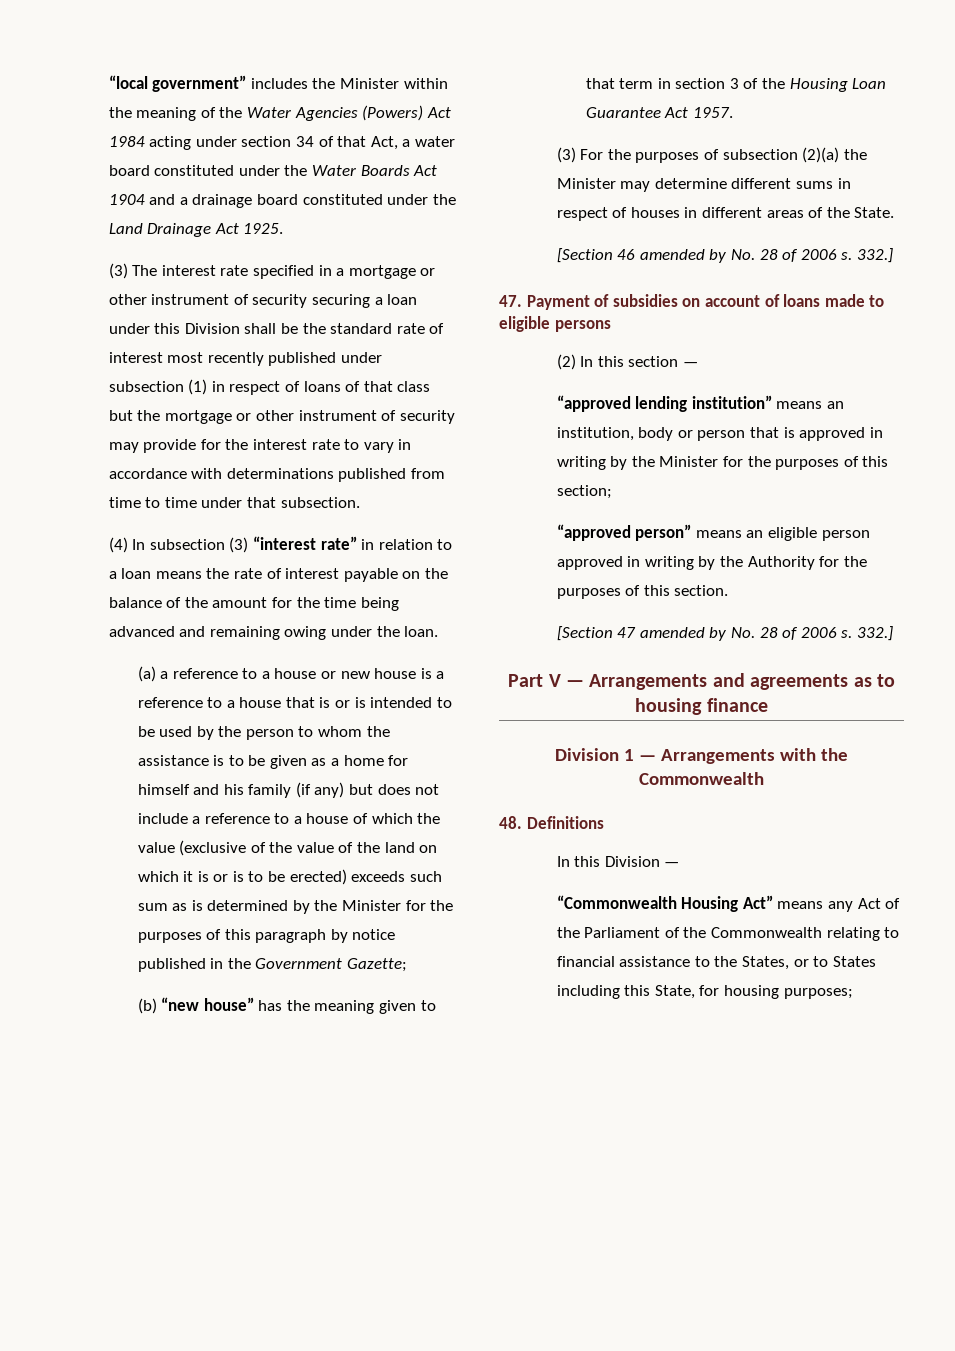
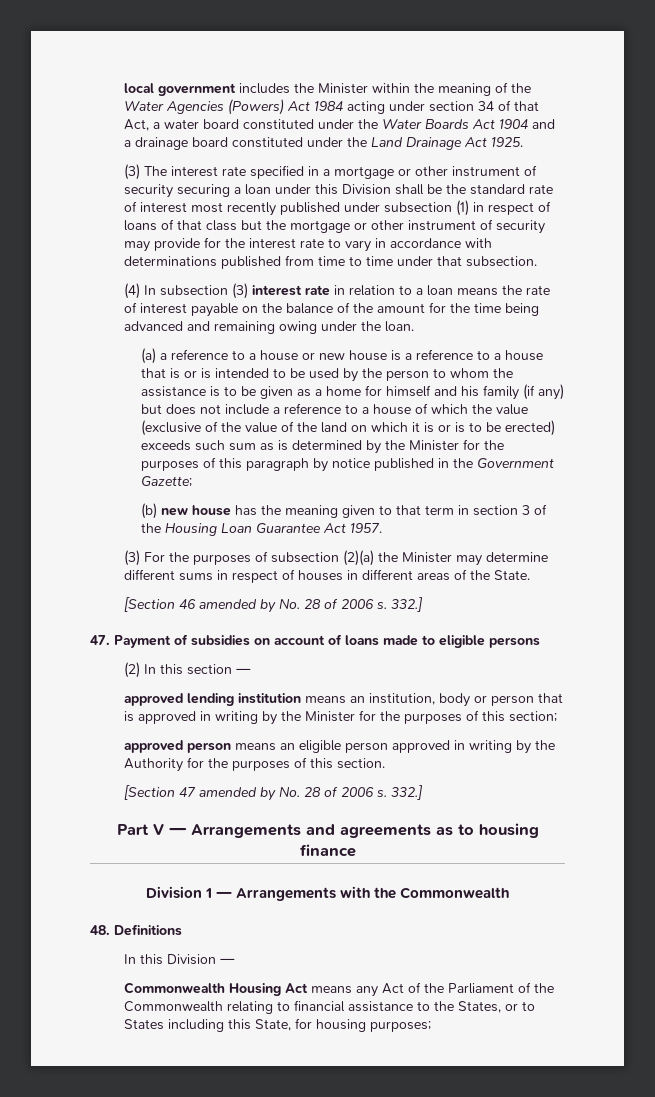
[108,75,247,92] “local government” -> [124,83,237,96] local government
[253,536,357,550] “interest rate” -> [252,285,331,296] interest rate
[161,997,254,1011] “new house” -> [161,505,232,516] new house
[556,395,772,412] “approved lending institution” -> [124,693,302,706] approved lending institution
[556,524,692,541] “approved person” -> [124,740,232,753] approved person
[556,895,773,912] “Commonwealth Housing Act” -> [124,982,309,996] Commonwealth Housing Act

